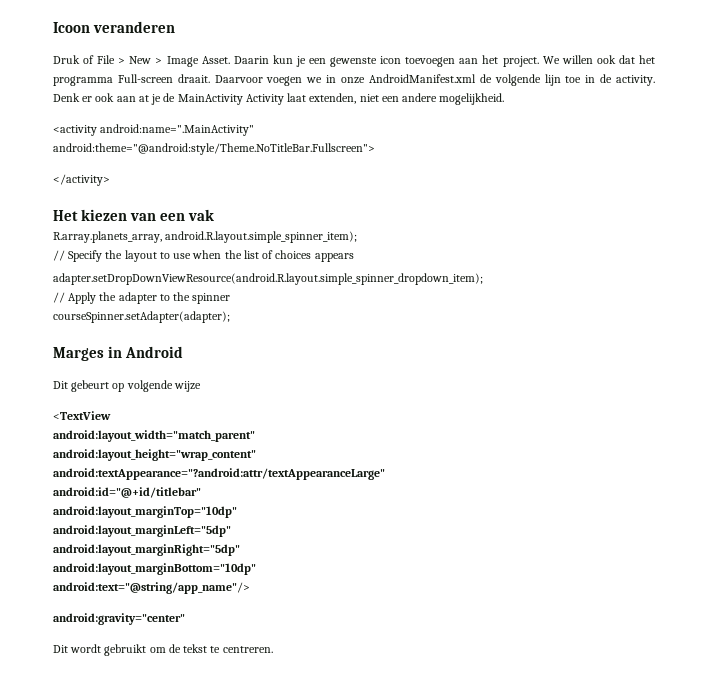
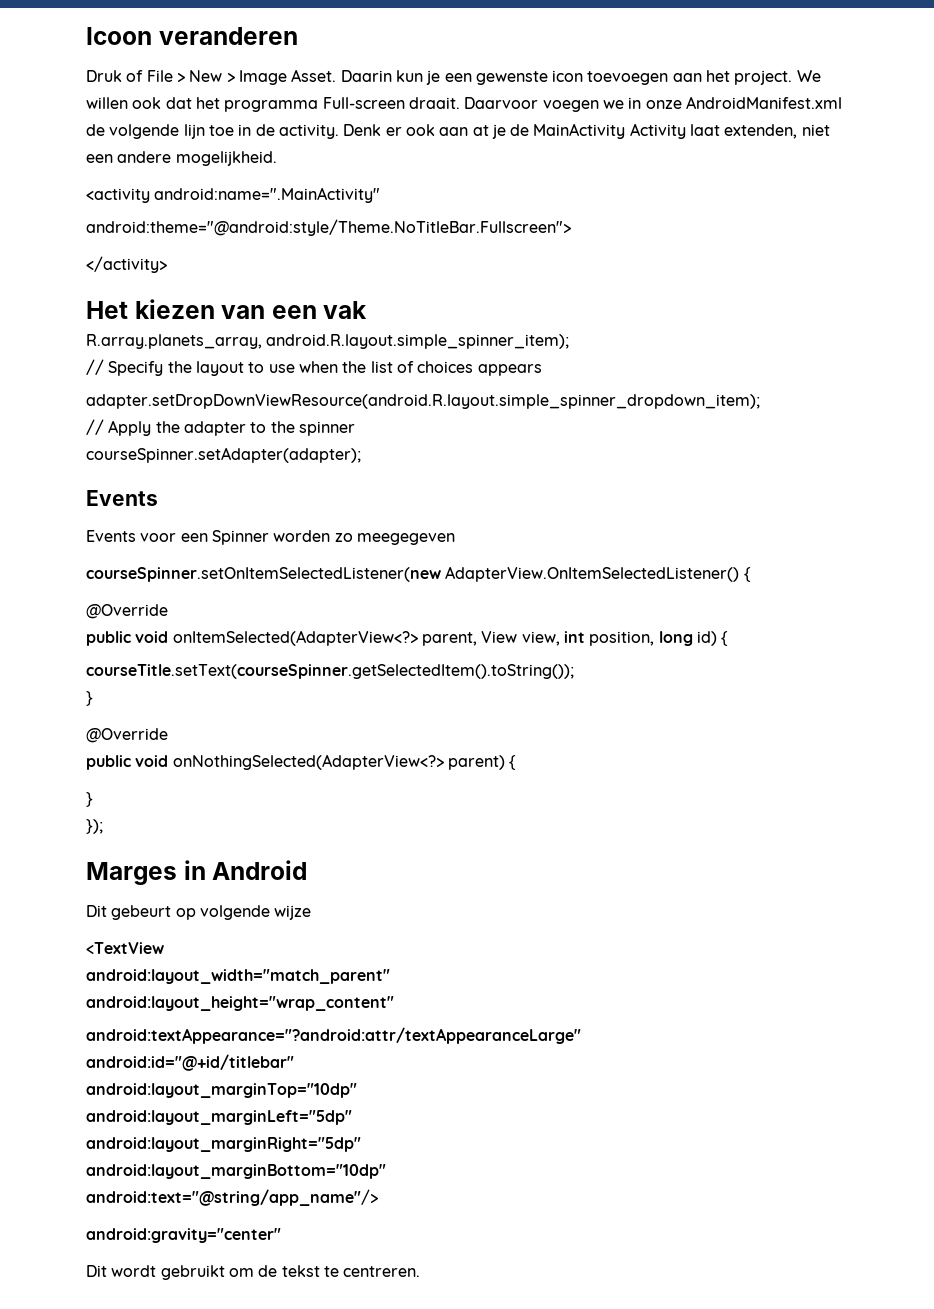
(230, 317) none -> [86,490,158,506] [86,530,455,545] [86,566,751,582] [86,604,168,619] [86,630,729,646] [86,664,574,679] [86,691,93,706] [86,728,168,743] [86,754,517,770] [86,792,93,807] [86,819,103,834] // Events // Events voor een Spinner worden zo meegegeven // courseSpinner.setOnItemSelectedListener(new AdapterView.OnItemSelectedListener() { // @Override // public void onItemSelected(AdapterView<?> parent, View view, int position, long id) { // courseTitle.setText(courseSpinner.getSelectedItem().toString()); // } // @Override // public void onNothingSelected(AdapterView<?> parent) { // } // });

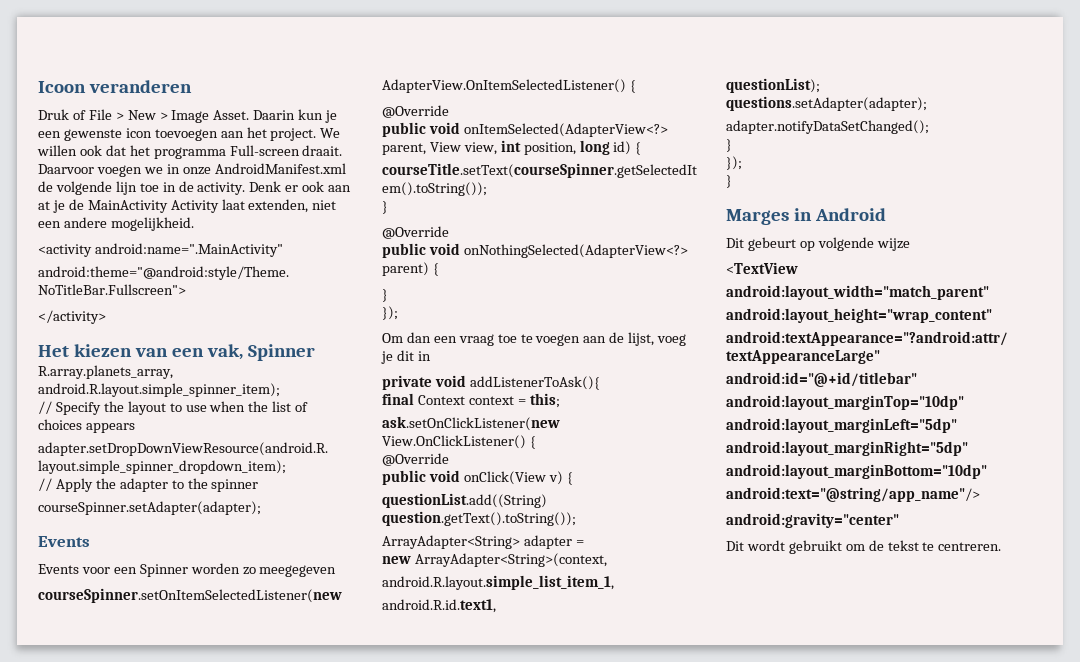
[323,301,368,319] vak -> [206,344,315,361] vak, Spinner
(103, 826) none -> [382,332,687,346] [381,350,431,364] [382,375,600,390] [382,393,560,408] [382,416,560,431] [382,435,536,449] [382,453,449,466] [382,470,573,485] [382,493,547,508] [382,511,576,526] [382,535,584,549] [382,553,607,567] [382,575,614,590] [382,599,496,613] [726,78,820,93] [726,96,927,111] [726,120,929,134] [726,139,732,152] [726,156,742,170] [726,175,732,188] // Om dan een vraag toe te voegen aan de lijst, voeg je dit in // private void addListenerToAsk(){ // final Context context = this; // ask.setOnClickListener(new View.OnClickListener() { // @Override // public void onClick(View v) { // questionList.add((String) question.getText().toString()); // ArrayAdapter<String> adapter = // new ArrayAdapter<String>(context, // android.R.layout.simple_list_item_1, // android.R.id.text1, // questionList); // questions.setAdapter(adapter); // adapter.notifyDataSetChanged(); // } // }); // }

